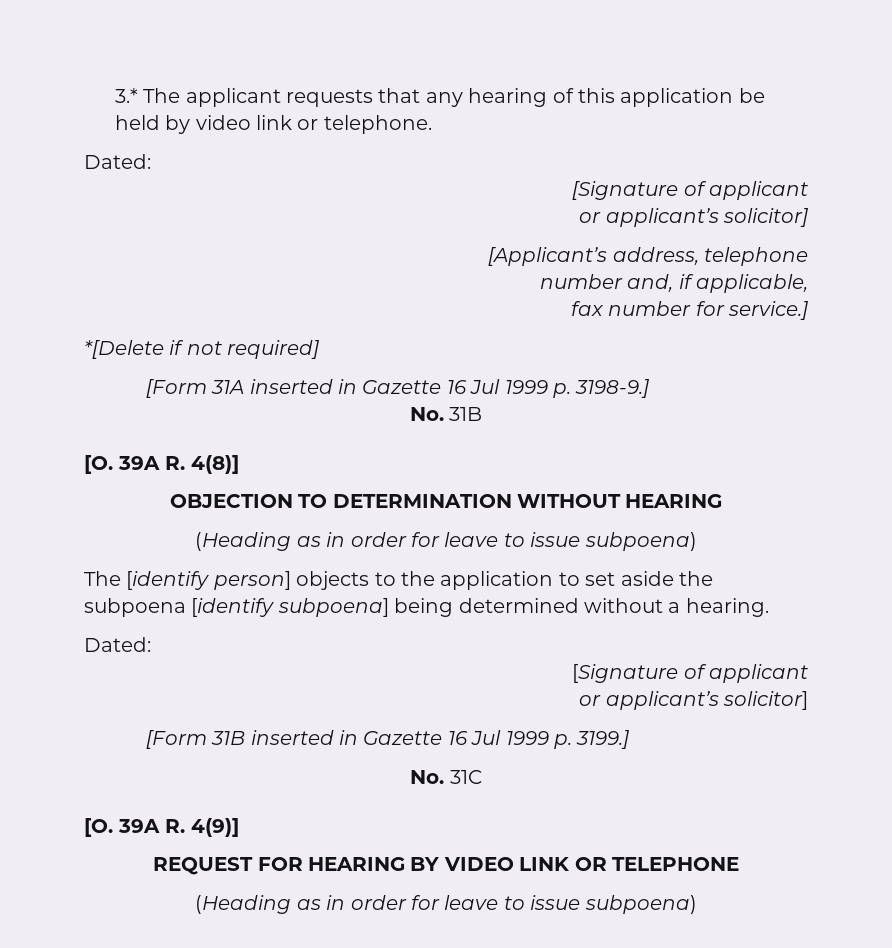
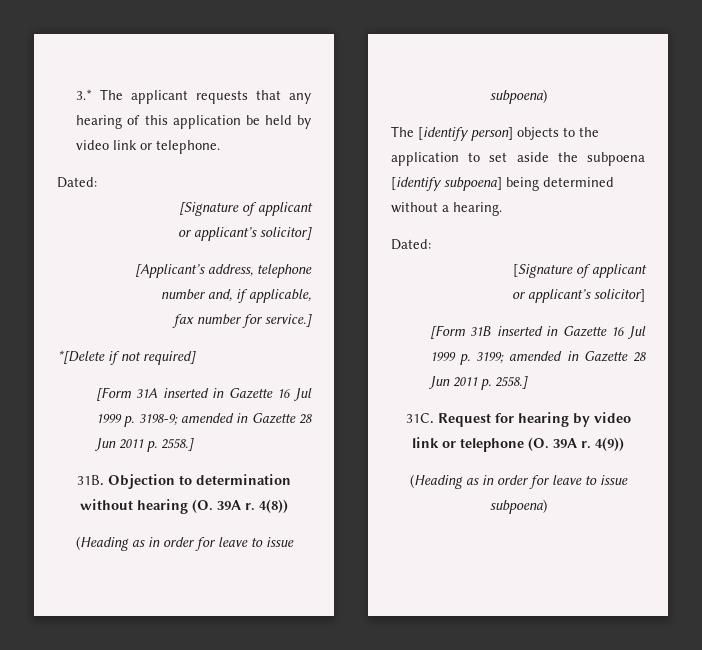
[575,379,651,398] [409,407,483,421] [84,455,239,474] [169,494,723,508] 3198-9.] // No. 31B // [O. 39A R. 4(8)] // OBJECTION TO DETERMINATION WITHOUT HEARING -> [138,413,312,425] [93,438,194,452] [77,474,291,489] [80,499,288,514] 3198-9; amended in Gazette 28 Jun 2011 p. 2558.] // 31B. Objection to determination without hearing (O. 39A r. 4(8))
[576,730,631,749] [410,770,482,784] [84,818,239,837] [153,857,739,875] 3199.] // No. 31C // [O. 39A R. 4(9)] // REQUEST FOR HEARING BY VIDEO LINK OR TELEPHONE -> [476,351,646,363] [427,376,528,390] [405,412,631,427] [412,437,624,452] 3199; amended in Gazette 28 Jun 2011 p. 2558.] // 31C. Request for hearing by video link or telephone (O. 39A r. 4(9))

